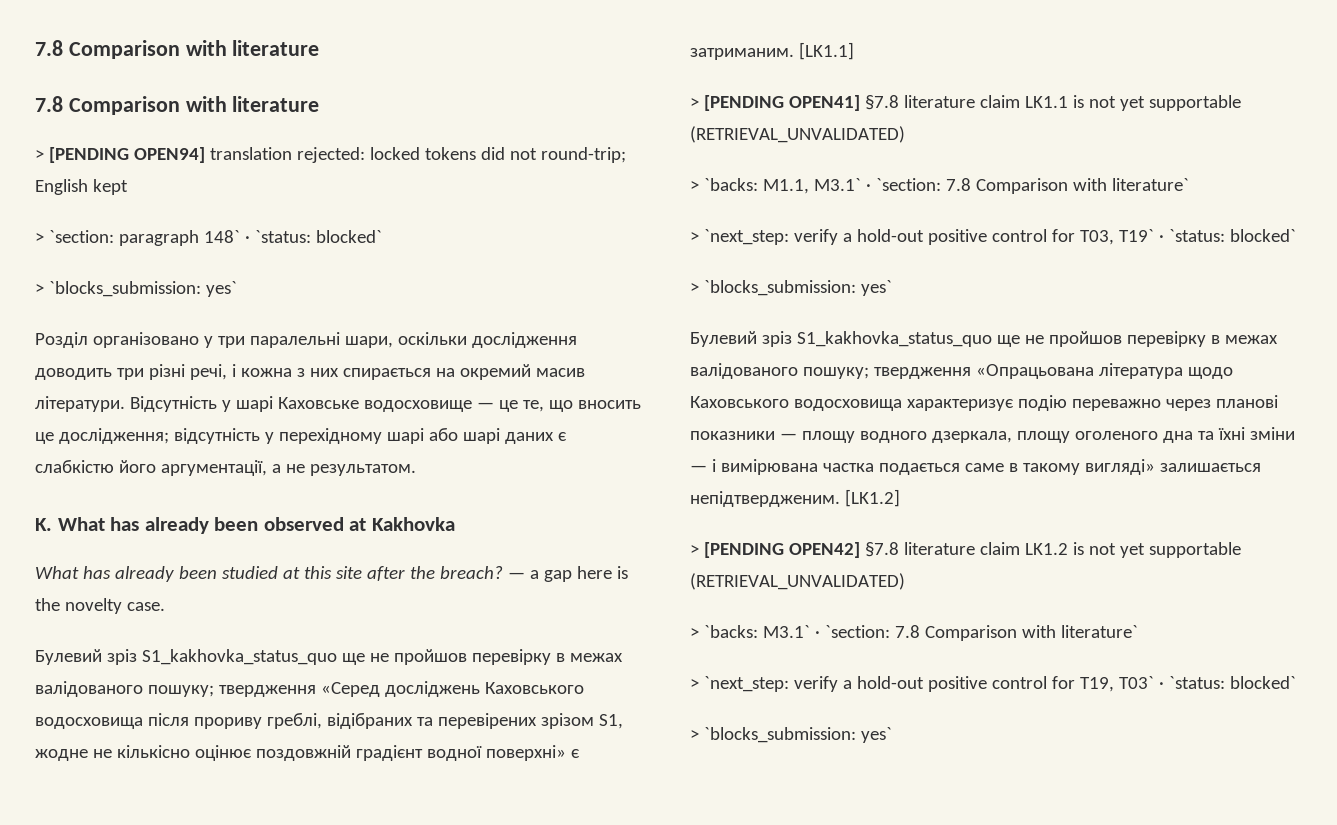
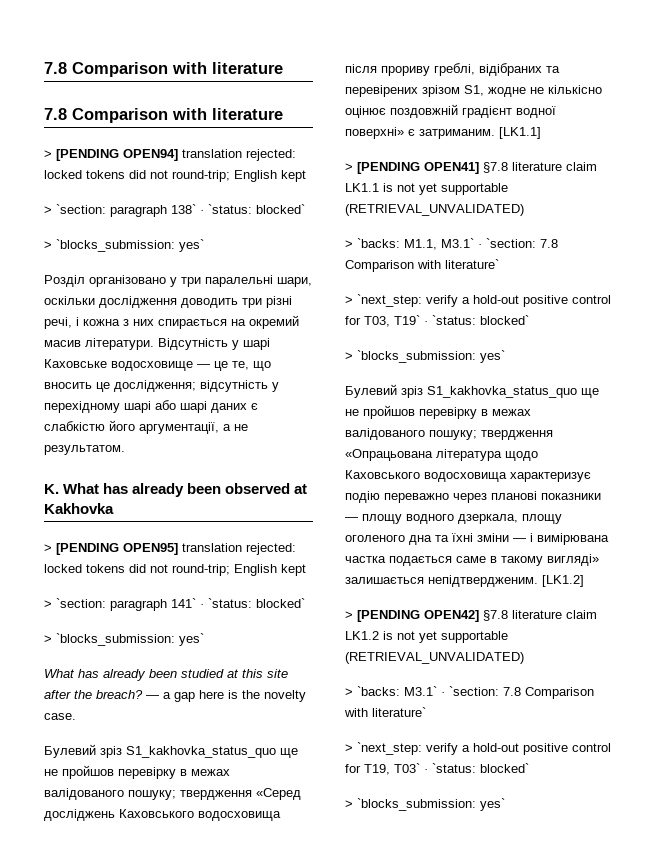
[203,230,240,243] 148` -> [171,204,196,214] 138`
(455, 524) none -> [44,543,296,555] [44,564,306,576] [44,598,305,611] [44,633,204,646] // > [PENDING OPEN95] translation rejected: locked tokens did not round-trip; English kept // > `section: paragraph 141` · `status: blocked` // > `blocks_submission: yes`

